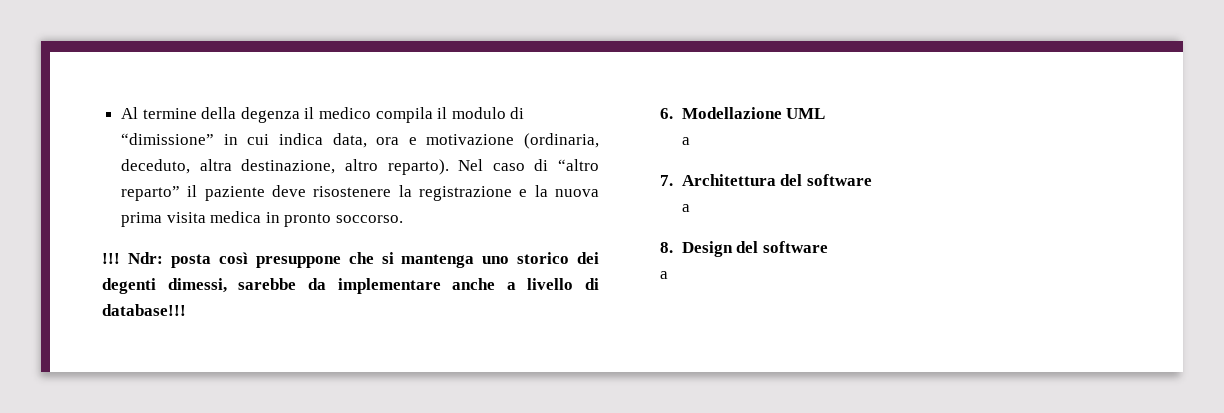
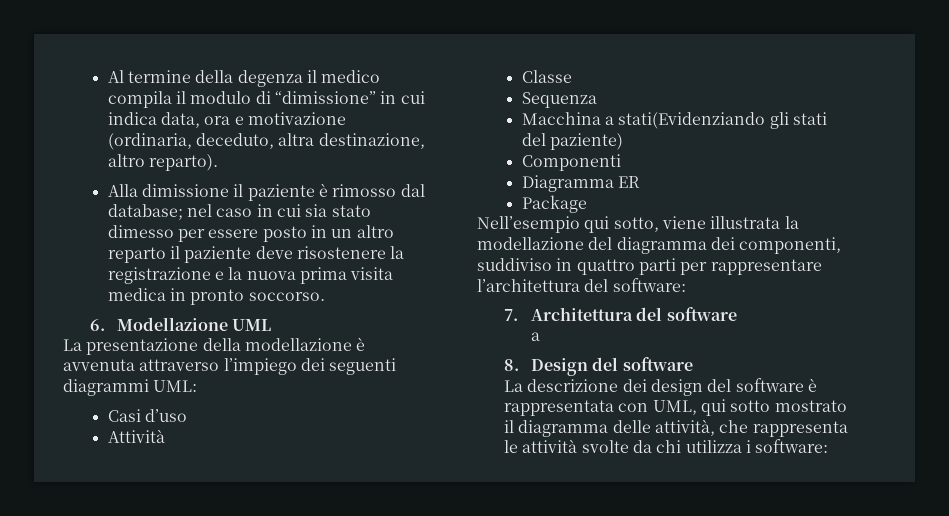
[458,159,599,171] [120,186,180,201] Nel caso di “altro reparto” -> [107,183,425,201] [107,204,371,220] [107,225,394,242] [107,247,166,263] // Alla dimissione il paziente è rimosso dal database; nel caso in cui sia stato dimesso per essere posto in un altro reparto
[102,252,599,268] [102,278,599,294] [102,304,187,316] [660,107,826,119] [681,137,690,145] !!! Ndr: posta così presuppone che si mantenga uno storico dei degenti dimessi, sarebbe da implementare anche a livello di database!!! // 6. Modellazione UML // a -> [90,317,272,331] [63,337,366,355] [63,358,397,375] [63,379,198,396] [107,409,187,422] [107,429,165,443] [521,70,572,83] [521,92,597,108] [521,112,827,129] [521,133,623,150] [521,154,621,171] [521,175,640,192] [521,195,587,213] [477,216,799,233] [477,237,842,254] [477,258,822,275] [477,278,686,292] 6. Modellazione UML // La presentazione della modellazione è avvenuta attraverso l’impiego dei seguenti diagrammi UML: // Casi d’uso // Attività // Classe // Sequenza // Macchina a stati(Evidenziando gli stati del paziente) // Componenti // Diagramma ER // Package // Nell’esempio qui sotto, viene illustrata la modellazione del diagramma dei componenti, suddiviso in quattro parti per rappresentare l’architettura del software:
[660,271,669,279] a -> [504,378,817,396] [504,399,847,416] [504,419,848,437] [504,439,829,453] La descrizione dei design del software è rappresentata con UML, qui sotto mostrato il diagramma delle attività, che rappresenta le attività svolte da chi utilizza i software:

